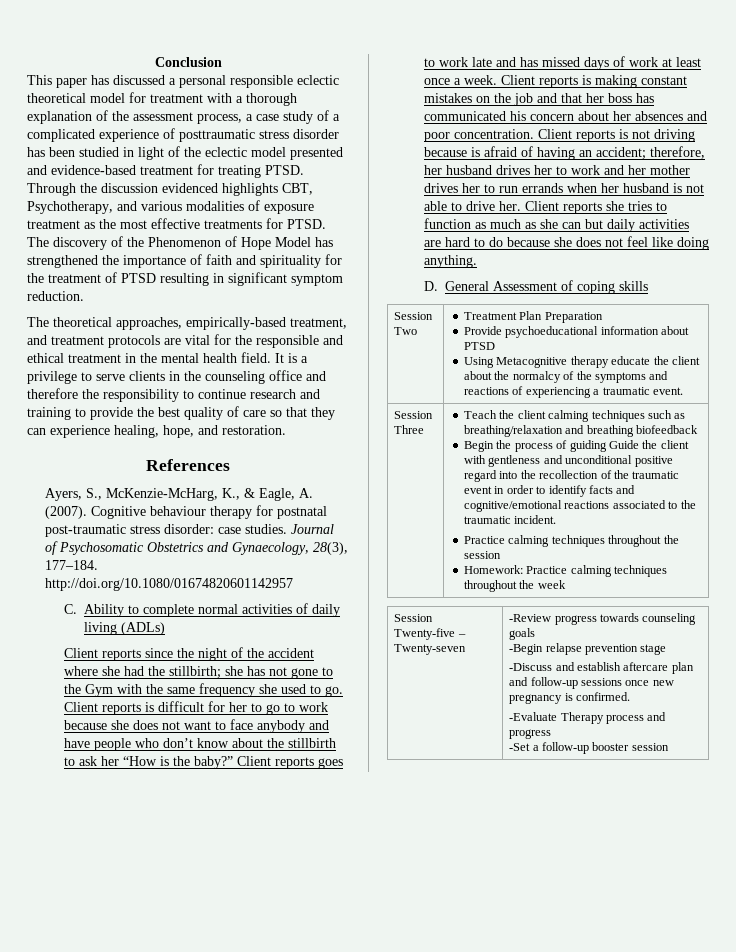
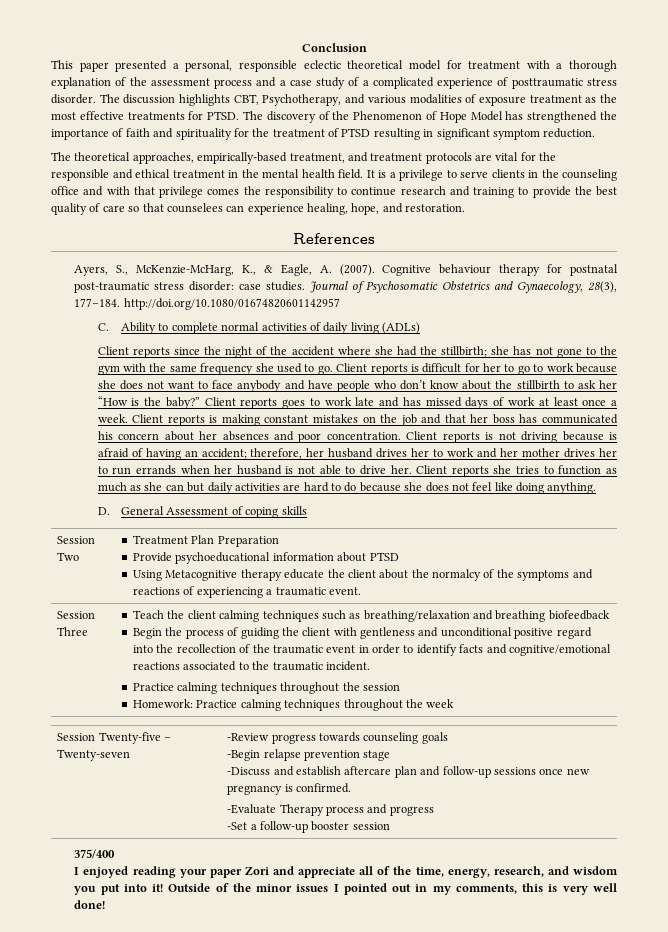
[91,75,226,88] has discussed a personal -> [115,60,233,72] presented a personal,
[197,114,242,124] process, -> [214,77,277,89] process and
[293,129,339,139] [27,146,343,160] [27,164,304,178] [27,183,218,196] disorder has been studied in light of the eclectic model presented and evidence-based treatment for treating PTSD. Through the discussion evidenced -> [51,94,176,104] disorder. The discussion
[27,388,78,399] therefore -> [106,186,240,198] with that privilege comes
[311,407,335,420] they -> [166,203,223,213] counselees
[84,684,113,697] Gym -> [97,365,120,375] gym
[608,440,639,449] Guide -> (279, 633) none
(669, 747) none -> [74,849,116,859] [74,866,618,878] [74,883,617,895] [74,900,106,909] // 375/400 // I enjoyed reading your paper Zori and appreciate all of the time, energy, research, and wisdom you put into it! Outside of the minor issues I pointed out in my comments, this is very well done!

